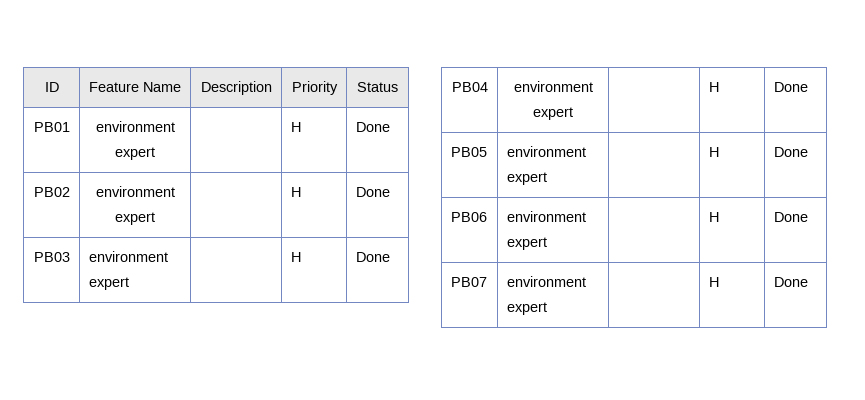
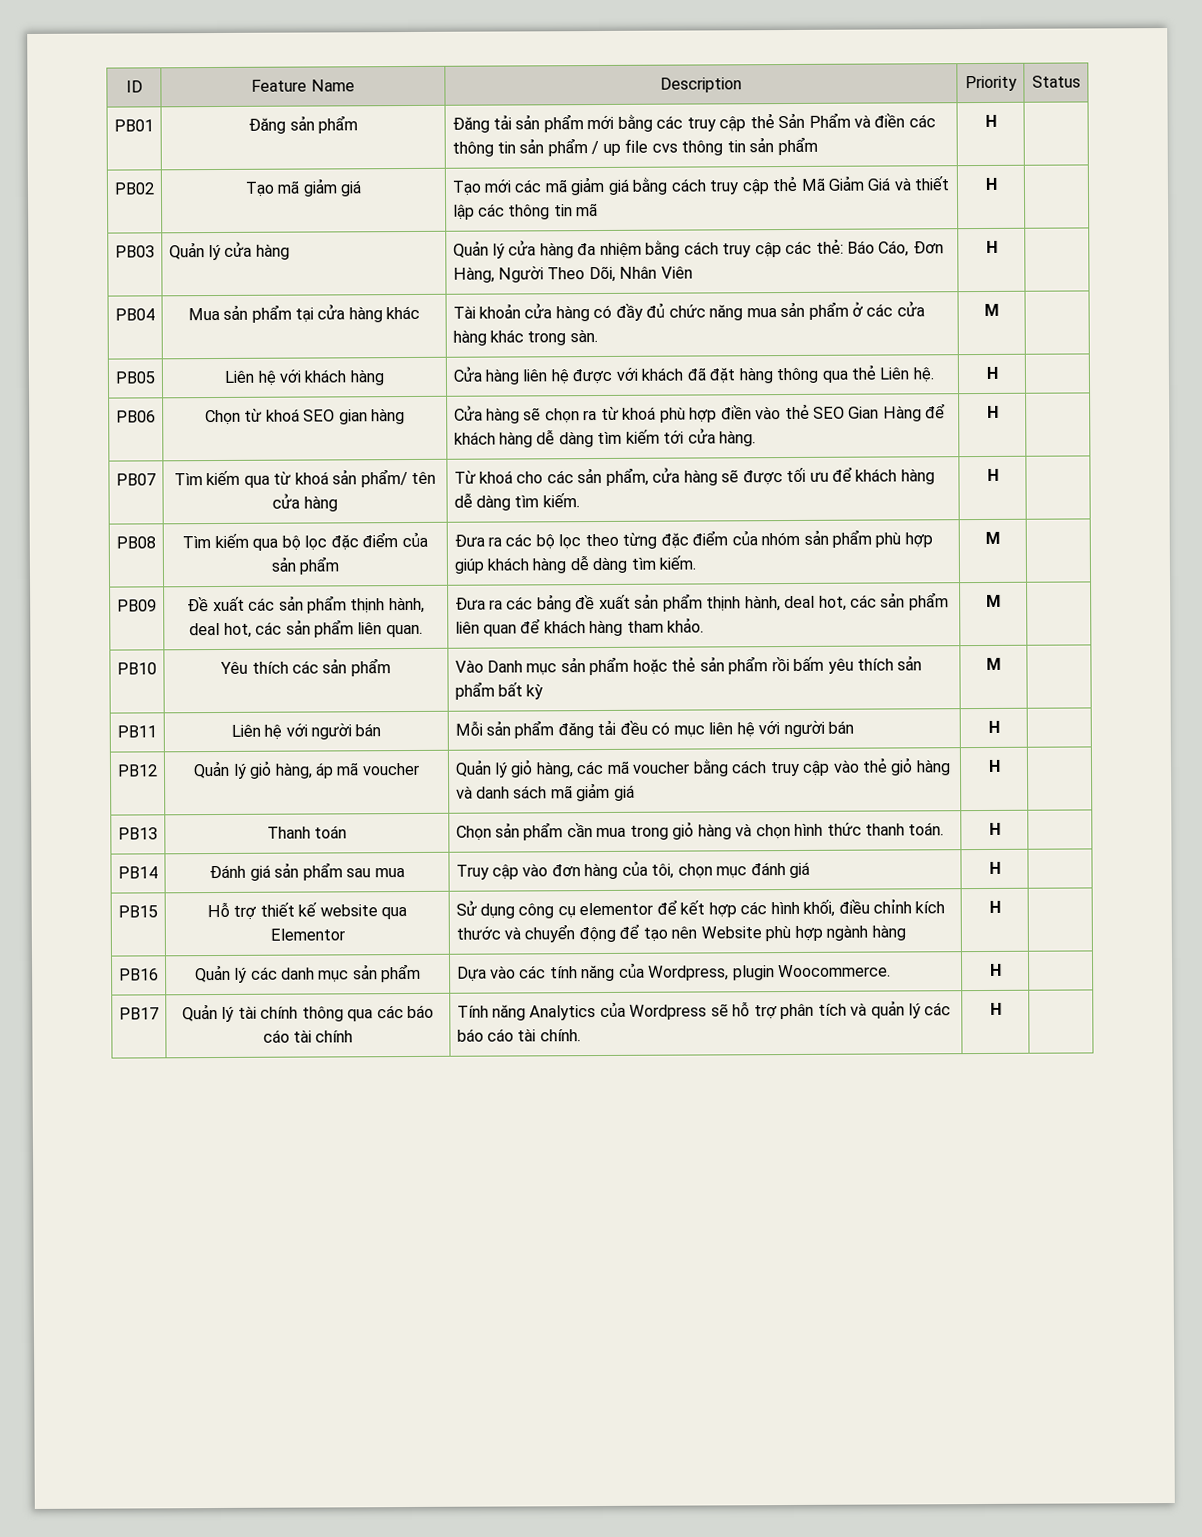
[95,121,175,132] [115,147,155,160] [290,122,301,132] [355,122,390,132] environment expert | | H | Done -> [248,115,358,134] [451,112,936,133] [451,136,818,157] [984,114,997,127] Đăng sản phẩm | Đăng tải sản phẩm mới bằng các truy cập thẻ Sản Phẩm và điền các thông tin sản phẩm / up file cvs thông tin sản phẩm | H |
[95,186,175,197] [115,212,155,225] [290,187,301,197] [355,187,390,197] environment expert | | H | Done -> [244,178,363,197] [451,175,950,196] [452,203,599,220] [984,177,997,190] Tạo mã giảm giá | Tạo mới các mã giảm giá bằng cách truy cập thẻ Mã Giảm Giá và thiết lập các thông tin mã | H |
[88,251,168,262] [88,277,129,290] [290,252,301,262] [355,252,390,262] environment expert | | H | Done -> [168,241,290,261] [452,238,944,259] [452,265,693,283] [985,240,998,253] Quản lý cửa hàng | Quản lý cửa hàng đa nhiệm bằng cách truy cập các thẻ: Báo Cáo, Đơn Hàng, Người Theo Dõi, Nhân Viên | H |
[513,81,593,92] [533,107,573,120] [708,82,719,92] [773,82,808,92] [450,147,487,157] [506,146,586,157] [506,172,547,185] [708,147,719,157] [773,147,808,157] [450,212,487,222] [506,211,586,222] [506,237,547,250] [708,212,719,222] [773,212,808,222] [450,277,487,287] [506,276,586,287] [506,302,547,315] [708,277,719,287] [773,277,808,287] environment expert | | H | Done // PB05 | environment expert | | H | Done // PB06 | environment expert | | H | Done // PB07 | environment expert | | H | Done -> [187,304,421,323] [452,301,925,322] [452,329,598,346] [984,303,999,316] [115,371,155,384] [224,369,384,386] [452,364,934,385] [985,366,998,379] [116,410,156,423] [204,408,406,426] [453,403,947,424] [453,428,757,448] [986,405,999,418] [116,473,156,486] [173,469,437,488] [272,493,338,512] [453,466,935,486] [453,492,580,511] [986,468,999,481] [116,536,156,549] [182,531,428,551] [270,556,340,575] [453,529,933,550] [453,555,697,574] [985,531,1000,544] [117,599,157,612] [187,595,425,614] [189,619,423,638] [454,592,949,613] [454,617,705,637] [986,594,1001,607] [117,662,157,675] [220,658,391,677] [454,655,923,676] [454,681,544,700] [986,657,1001,670] [117,725,157,738] [230,723,382,740] [454,719,854,739] [987,720,1000,733] [117,764,158,777] [193,760,420,779] [454,757,951,778] [455,782,635,802] [987,759,1001,772] [118,827,158,840] [266,825,348,839] [455,821,945,841] [988,822,1001,835] [118,866,158,879] [209,862,405,881] [455,860,811,880] [988,861,1001,874] [118,905,158,918] [206,901,408,920] [269,928,345,941] [455,898,946,919] [455,923,906,943] [988,900,1001,913] [119,968,159,981] [194,963,422,983] [456,962,892,982] [989,963,1002,976] [119,1007,159,1020] [181,1004,435,1022] [262,1029,354,1043] [456,1000,952,1021] [456,1028,581,1042] [989,1002,1002,1015] Mua sản phẩm tại cửa hàng khác | Tài khoản cửa hàng có đầy đủ chức năng mua sản phẩm ở các cửa hàng khác trong sàn. | M | // PB05 | Liên hệ với khách hàng | Cửa hàng liên hệ được với khách đã đặt hàng thông qua thẻ Liên hệ. | H | // PB06 | Chọn từ khoá SEO gian hàng | Cửa hàng sẽ chọn ra từ khoá phù hợp điền vào thẻ SEO Gian Hàng để khách hàng dễ dàng tìm kiếm tới cửa hàng. | H | // PB07 | Tìm kiếm qua từ khoá sản phẩm/ tên cửa hàng | Từ khoá cho các sản phẩm, cửa hàng sẽ được tối ưu để khách hàng dễ dàng tìm kiếm. | H | // PB08 | Tìm kiếm qua bộ lọc đặc điểm của sản phẩm | Đưa ra các bộ lọc theo từng đặc điểm của nhóm sản phẩm phù hợp giúp khách hàng dễ dàng tìm kiếm. | M | // PB09 | Đề xuất các sản phẩm thịnh hành, deal hot, các sản phẩm liên quan. | Đưa ra các bảng đề xuất sản phẩm thịnh hành, deal hot, các sản phẩm liên quan để khách hàng tham khảo. | M | // PB10 | Yêu thích các sản phẩm | Vào Danh mục sản phẩm hoặc thẻ sản phẩm rồi bấm yêu thích sản phẩm bất kỳ | M | // PB11 | Liên hệ với người bán | Mỗi sản phẩm đăng tải đều có mục liên hệ với người bán | H | // PB12 | Quản lý giỏ hàng, áp mã voucher | Quản lý giỏ hàng, các mã voucher bằng cách truy cập vào thẻ giỏ hàng và danh sách mã giảm giá | H | // PB13 | Thanh toán | Chọn sản phẩm cần mua trong giỏ hàng và chọn hình thức thanh toán. | H | // PB14 | Đánh giá sản phẩm sau mua | Truy cập vào đơn hàng của tôi, chọn mục đánh giá | H | // PB15 | Hỗ trợ thiết kế website qua Elementor | Sử dụng công cụ elementor để kết hợp các hình khối, điều chỉnh kích thước và chuyển động để tạo nên Website phù hợp ngành hàng | H | // PB16 | Quản lý các danh mục sản phẩm | Dựa vào các tính năng của Wordpress, plugin Woocommerce. | H | // PB17 | Quản lý tài chính thông qua các báo cáo tài chính | Tính năng Analytics của Wordpress sẽ hỗ trợ phân tích và quản lý các báo cáo tài chính. | H |

